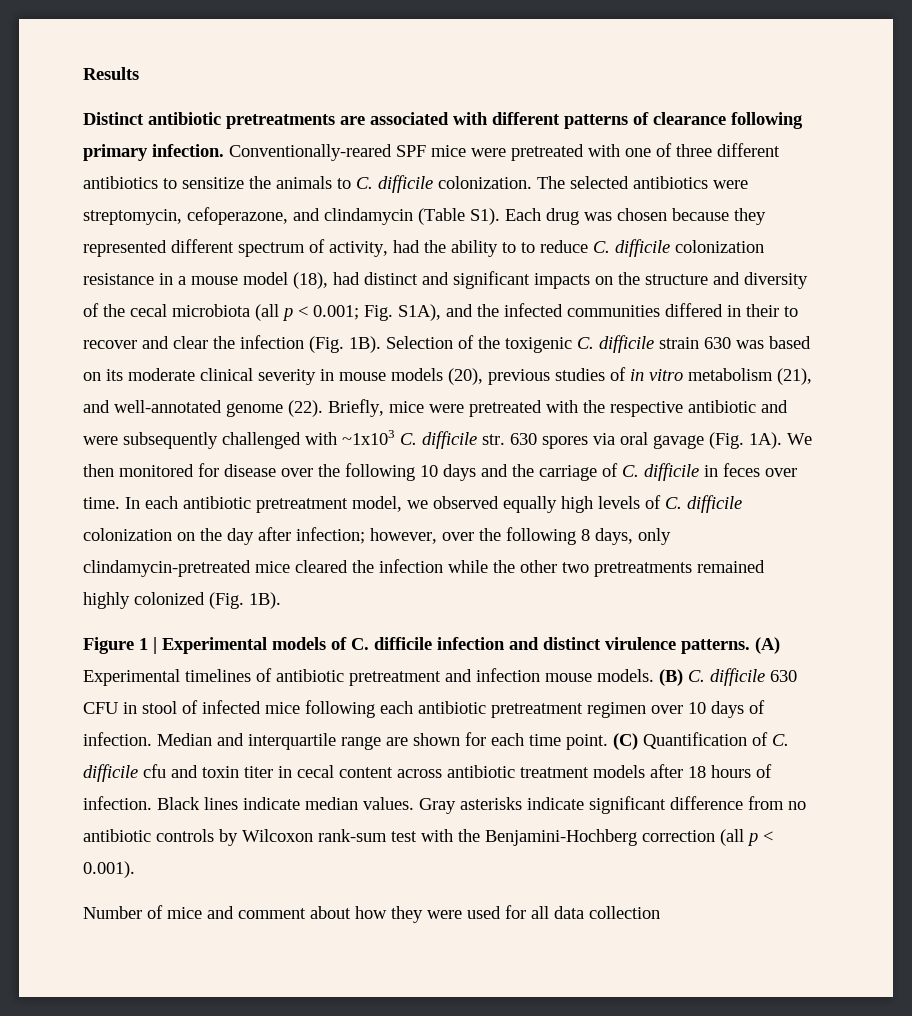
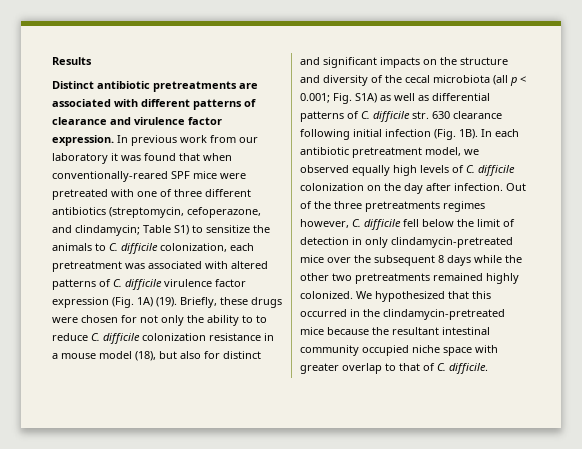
[731,112,803,129] [83,144,392,161] following primary infection. Conventionally-reared -> [110,117,222,125] [52,135,258,146] [52,153,232,164] [52,171,168,182] and virulence factor expression. In previous work from our laboratory it was found that when conventionally-reared
(158, 182) none -> [109,207,261,218] [52,225,189,236] (streptomycin, cefoperazone, and clindamycin; Table S1)
[438,176,748,189] [83,207,766,225] [83,239,420,257] colonization. The selected antibiotics were streptomycin, cefoperazone, and clindamycin (Table S1). Each drug was chosen because they represented different spectrum of activity, had -> [160,243,254,252] [52,261,268,272] [52,279,246,290] [52,297,282,308] [52,315,184,326] colonization, each pretreatment was associated with altered patterns of C. difficile virulence factor expression (Fig. 1A) (19). Briefly, these drugs were chosen for not only
[333,272,360,285] had -> [159,351,220,359] but also for
[398,303,798,321] [83,335,811,353] [83,367,812,385] [83,399,788,417] [83,430,812,449] [83,463,797,481] [83,497,120,509] S1A), and the infected communities differed in their to recover and clear the infection (Fig. 1B). Selection of the toxigenic C. difficile strain 630 was based on its moderate clinical severity in mouse models (20), previous studies of in vitro metabolism (21), and well-annotated genome (22). Briefly, mice were pretreated with the respective antibiotic and were subsequently challenged with ~1x103 C. difficile str. 630 spores via oral gavage (Fig. 1A). We then monitored for disease over the following 10 days and the carriage of C. difficile in feces over time. -> [355,93,490,103] [300,111,502,122] [300,129,478,140] S1A) as well as differential patterns of C. difficile str. 630 clearance following initial infection (Fig. 1B).
[296,527,671,545] [83,559,443,577] infection; however, over the following 8 days, only clindamycin-pretreated mice cleared the infection -> [454,183,526,191] [300,201,485,212] [300,219,515,230] [300,237,513,248] [300,255,471,266] infection. Out of the three pretreatments regimes however, C. difficile fell below the limit of detection in only clindamycin-pretreated mice over the subsequent 8 days
[134,592,281,609] [83,637,780,654] [83,668,797,686] [83,700,765,718] [83,732,789,750] [83,764,772,782] [83,796,806,814] [83,829,773,846] [83,861,135,878] [83,905,660,923] colonized (Fig. 1B). // Figure 1 | Experimental models of C. difficile infection and distinct virulence patterns. (A) Experimental timelines of antibiotic pretreatment and infection mouse models. (B) C. difficile 630 CFU in stool of infected mice following each antibiotic pretreatment regimen over 10 days of infection. Median and interquartile range are shown for each time point. (C) Quantification of C. difficile cfu and toxin titer in cecal content across antibiotic treatment models after 18 hours of infection. Black lines indicate median values. Gray asterisks indicate significant difference from no antibiotic controls by Wilcoxon rank-sum test with the Benjamini-Hochberg correction (all p < 0.001). // Number of mice and comment about how they were used for all data collection -> [300,291,491,302] [300,309,505,320] [300,327,490,335] [300,345,498,356] [300,363,488,374] colonized. We hypothesized that this occurred in the clindamycin-pretreated mice because the resultant intestinal community occupied niche space with greater overlap to that of C. difficile.

